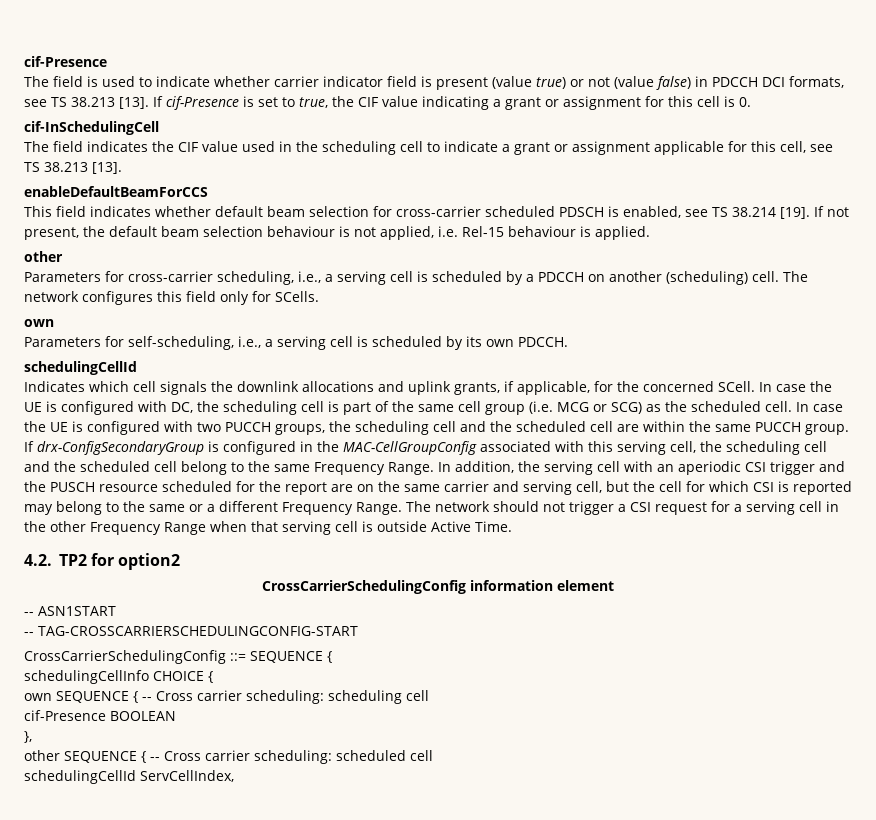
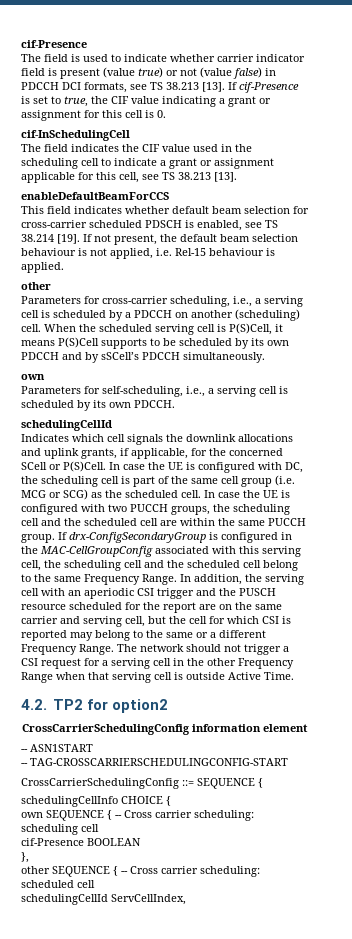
[783,271,808,282] [24,291,319,305] The network configures this field only for SCells. -> [44,323,283,335] [21,337,289,349] [21,352,265,363] When the scheduled serving cell is P(S)Cell, it means P(S)Cell supports to be scheduled by its own PDCCH and by sSCell’s PDCCH simultaneously.
[718,381,755,392] SCell. -> [21,461,106,472] SCell or P(S)Cell.

